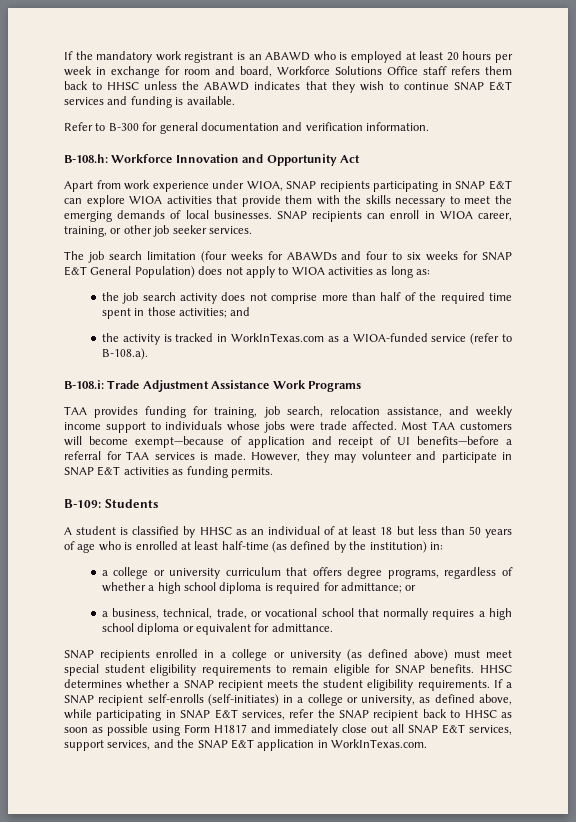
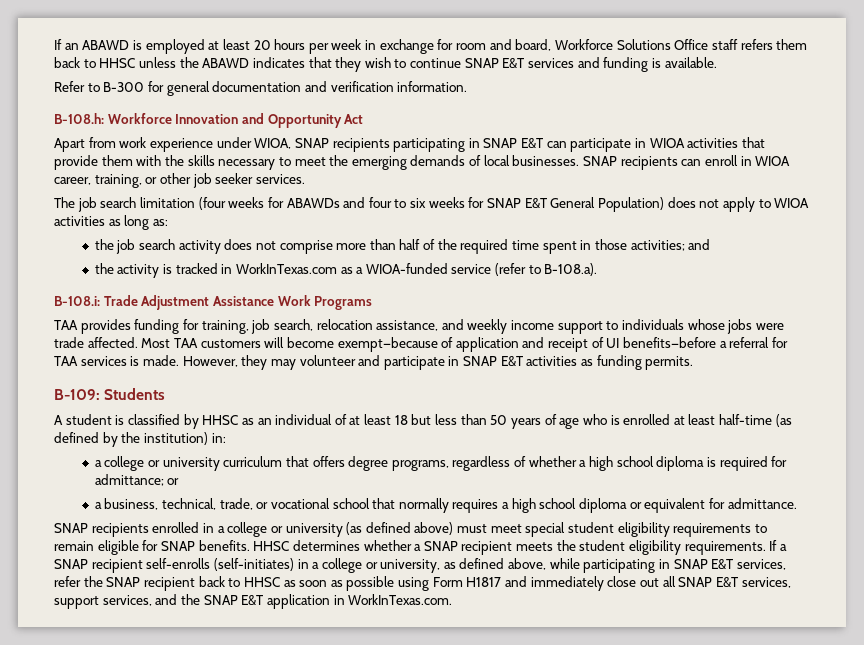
[64,51,245,63] If the mandatory work registrant is -> [54,39,62,50] If
[313,51,336,61] who -> (130, 45) none
[86,195,125,207] explore -> [570,138,647,152] participate in

